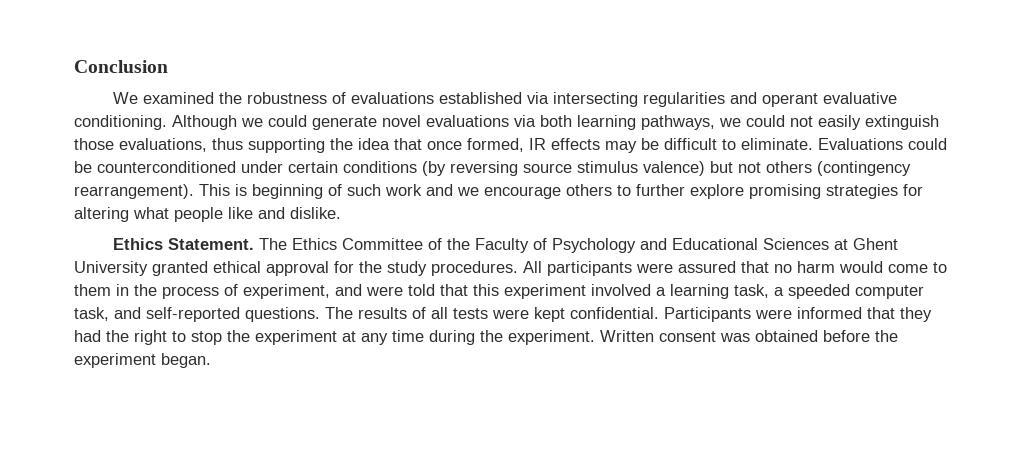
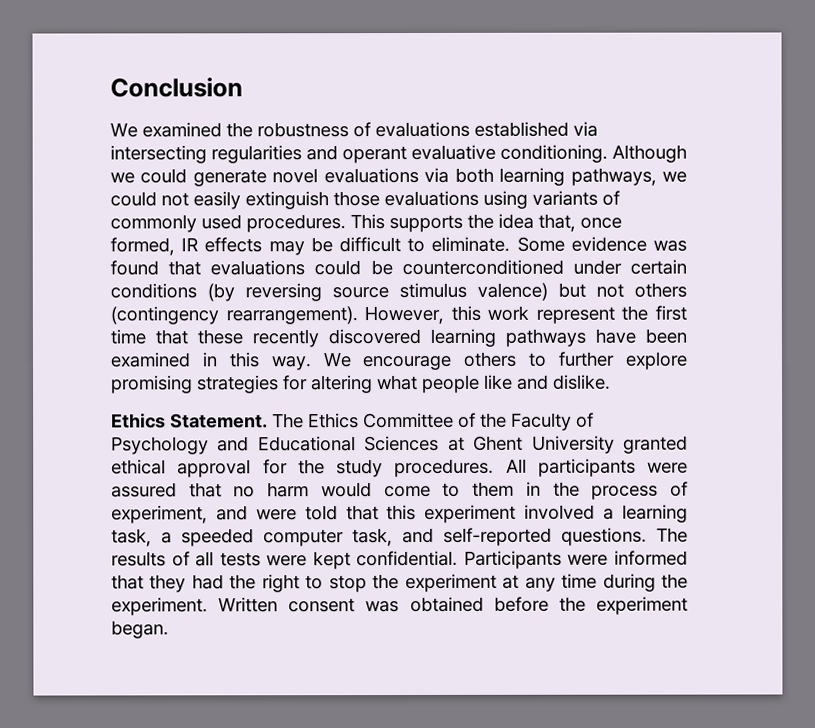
[119,138,325,153] evaluations, thus supporting -> [384,190,620,209] [110,214,463,233] evaluations using variants of commonly used procedures. This supports
[394,138,422,150] that -> [538,213,576,232] that,
[818,138,903,150] Evaluations -> [516,236,687,252] [110,260,306,276] Some evidence was found that evaluations
[199,184,479,199] This is beginning of such work and we -> [364,305,687,325] [110,328,687,348] [110,352,352,371] However, this work represent the first time that these recently discovered learning pathways have been examined in this way. We

